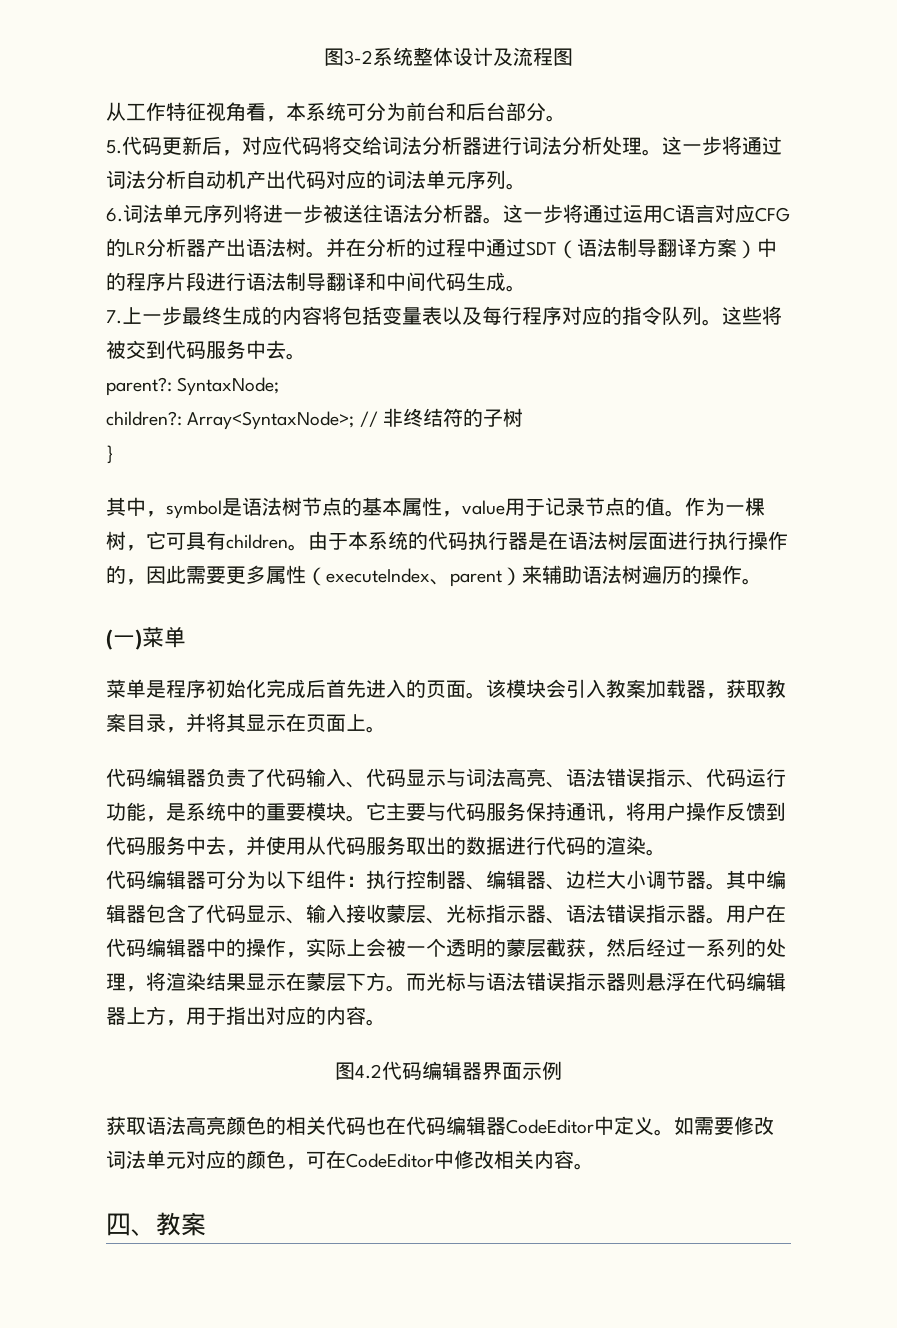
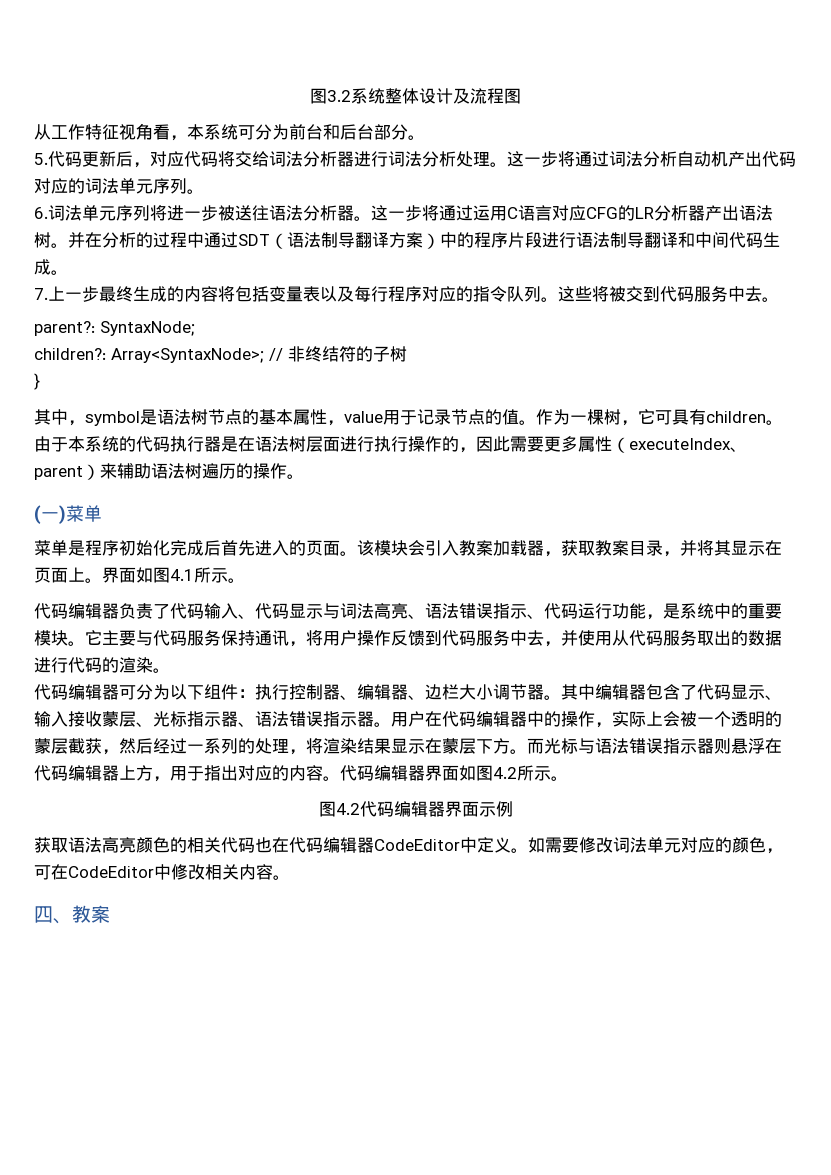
[324,48,373,66] 图3-2 -> [310,88,351,104] 图3.2
(386, 729) none -> [102,567,245,583] 界面如图4.1所示。
(386, 1022) none -> [340,765,568,781] 代码编辑器界面如图4.2所示。

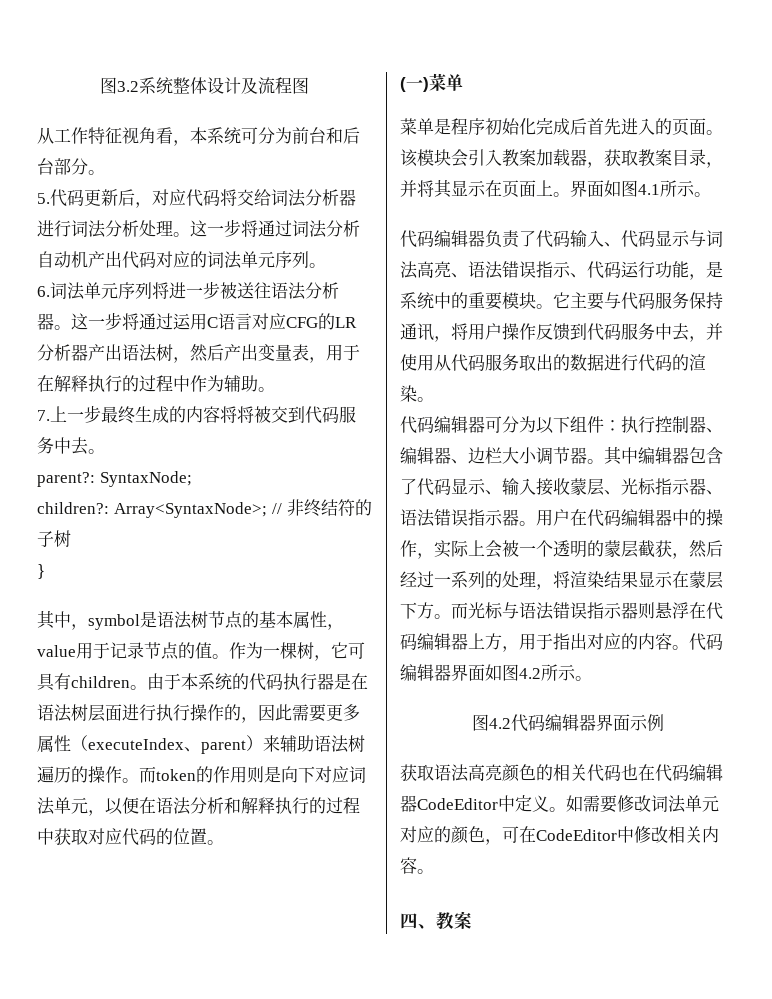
[51,232,780,249] [34,259,51,275] 。并在分析的过程中通过SDT（语法制导翻译方案）中的程序片段进行语法制导翻译和中间代码生成 -> [173,344,360,363] [37,375,258,392] ，然后产出变量表，用于在解释执行的过程中作为辅助
[235,286,592,302] 包括变量表以及每行程序对应的指令队列。这些 -> (237, 414) none
(304, 476) none -> [139,766,366,783] [37,797,360,816] [37,828,224,846] 而token的作用则是向下对应词法单元，以便在语法分析和解释执行的过程中获取对应代码的位置。

